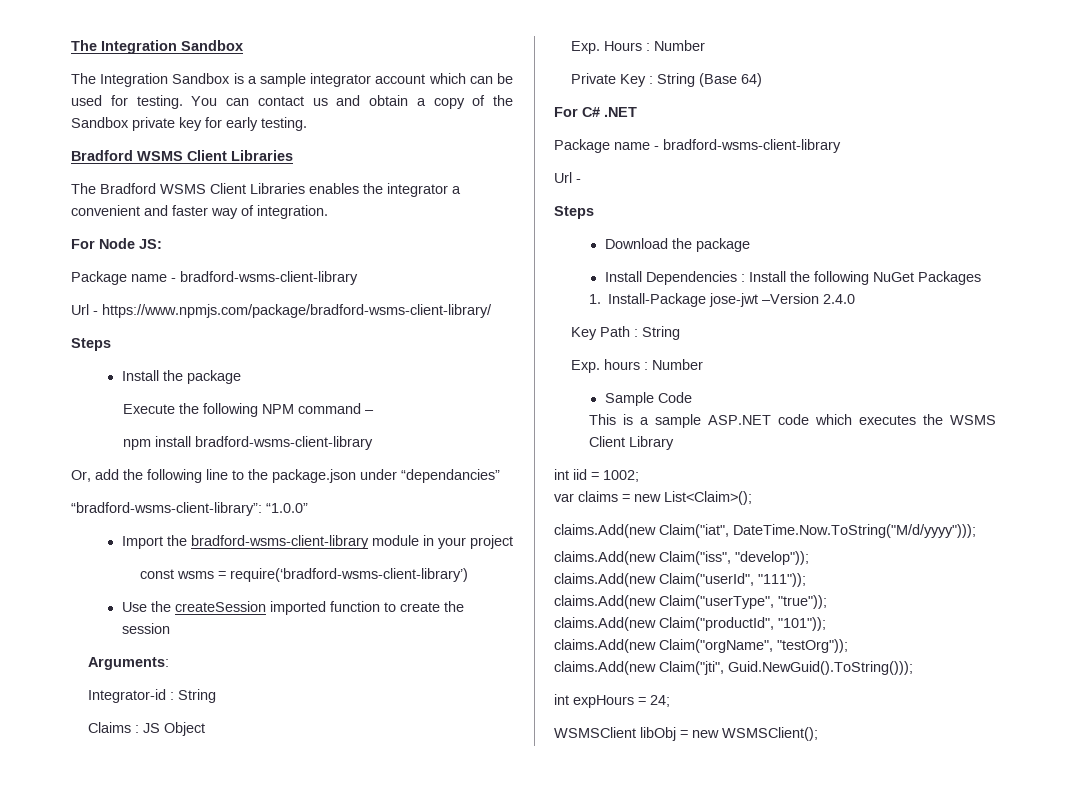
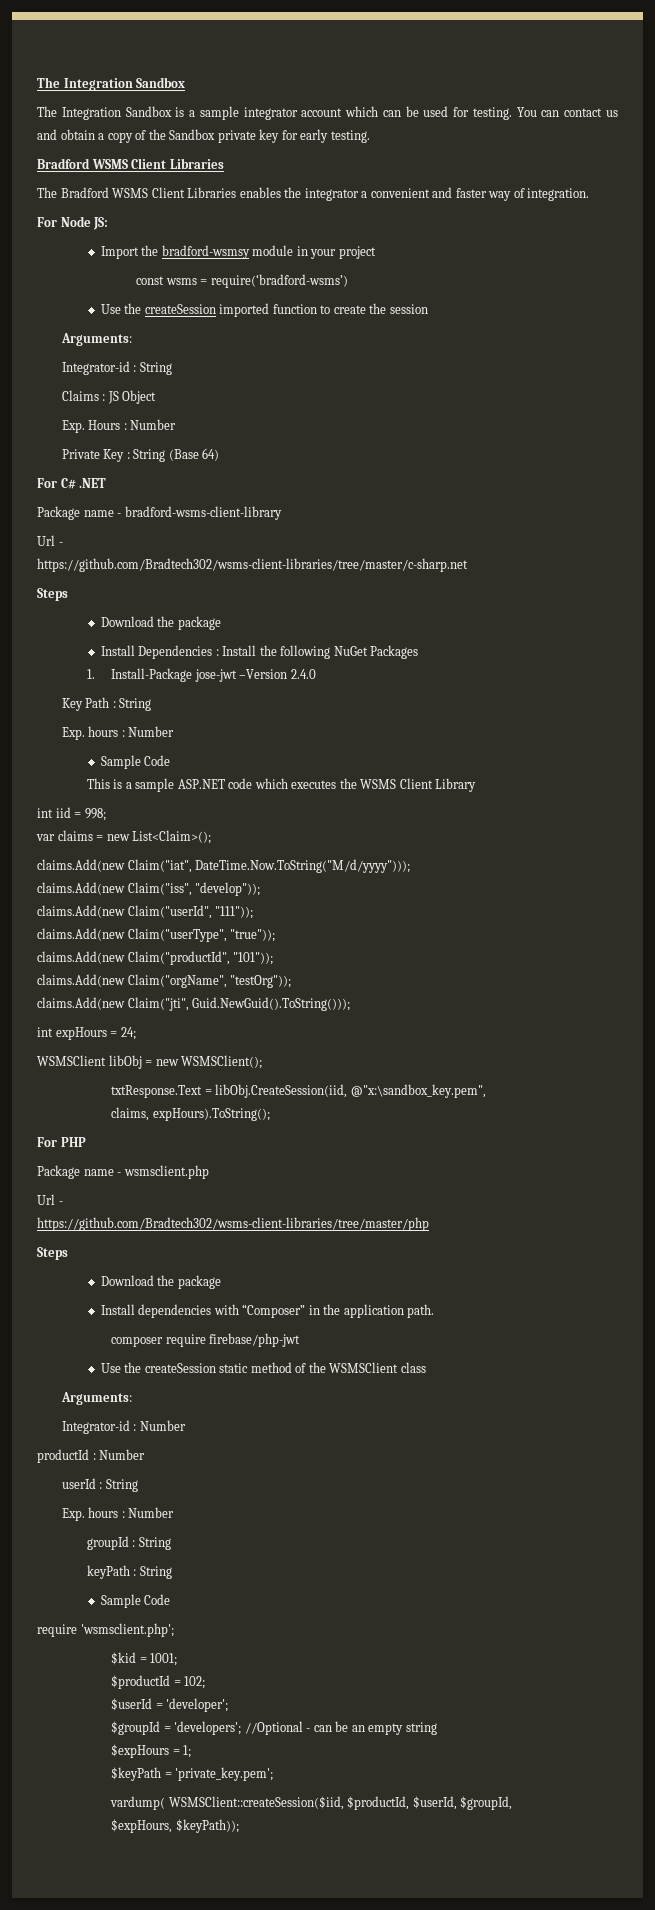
[71,271,358,285] [71,304,492,318] [71,338,111,351] [121,370,241,384] [122,403,374,417] [122,436,373,450] [71,469,500,483] [71,502,308,516] // Package name - bradford-wsms-client-library // Url - https://www.npmjs.com/package/bradford-wsms-client-library/ // Steps // Install the package // Execute the following NPM command – // npm install bradford-wsms-client-library // Or, add the following line to the package.json under “dependancies” // “bradford-wsms-client-library”: “1.0.0” -> (109, 223) none
[190,535,369,549] bradford-wsms-client-library -> [161,245,250,259] bradford-wsmsy
[230,568,469,582] require(‘bradford-wsms-client-library’) -> [210,274,348,288] require(‘bradford-wsms’)
(581, 181) none -> [37,558,468,572] // https://github.com/Bradtech302/wsms-client-libraries/tree/master/c-sharp.net
[603,470,639,482] 1002; -> [84,808,106,821] 998;
(818, 734) none -> [111,1084,486,1098] [111,1107,270,1121] [37,1137,86,1147] [37,1165,209,1179] [37,1194,63,1205] [37,1217,429,1231] [37,1247,68,1260] [100,1275,221,1289] [100,1304,435,1318] [111,1333,301,1347] [100,1362,426,1373] [60,1392,132,1405] [61,1420,186,1434] [37,1449,146,1463] [61,1478,138,1492] [61,1507,175,1521] [86,1536,171,1550] [86,1565,172,1579] [100,1594,171,1608] [37,1623,174,1637] [111,1652,178,1666] [111,1675,206,1689] [111,1698,229,1712] [111,1721,437,1735] [111,1744,192,1758] [111,1767,274,1781] [110,1796,513,1810] [111,1819,239,1833] // txtResponse.Text = libObj.CreateSession(iid, @"x:\sandbox_key.pem", // claims, expHours).ToString(); // For PHP // Package name - wsmsclient.php // Url - // https://github.com/Bradtech302/wsms-client-libraries/tree/master/php // Steps // Download the package // Install dependencies with “Composer” in the application path. // composer require firebase/php-jwt // Use the createSession static method of the WSMSClient class // Arguments: // Integrator-id : Number // productId : Number // userId : String // Exp. hours : Number // groupId : String // keyPath : String // Sample Code // require 'wsmsclient.php'; // $kid = 1001; // $productId = 102; // $userId = 'developer'; // $groupId = 'developers'; //Optional - can be an empty string // $expHours = 1; // $keyPath = 'private_key.pem'; // vardump( WSMSClient::createSession($iid, $productId, $userId, $groupId, // $expHours, $keyPath));

